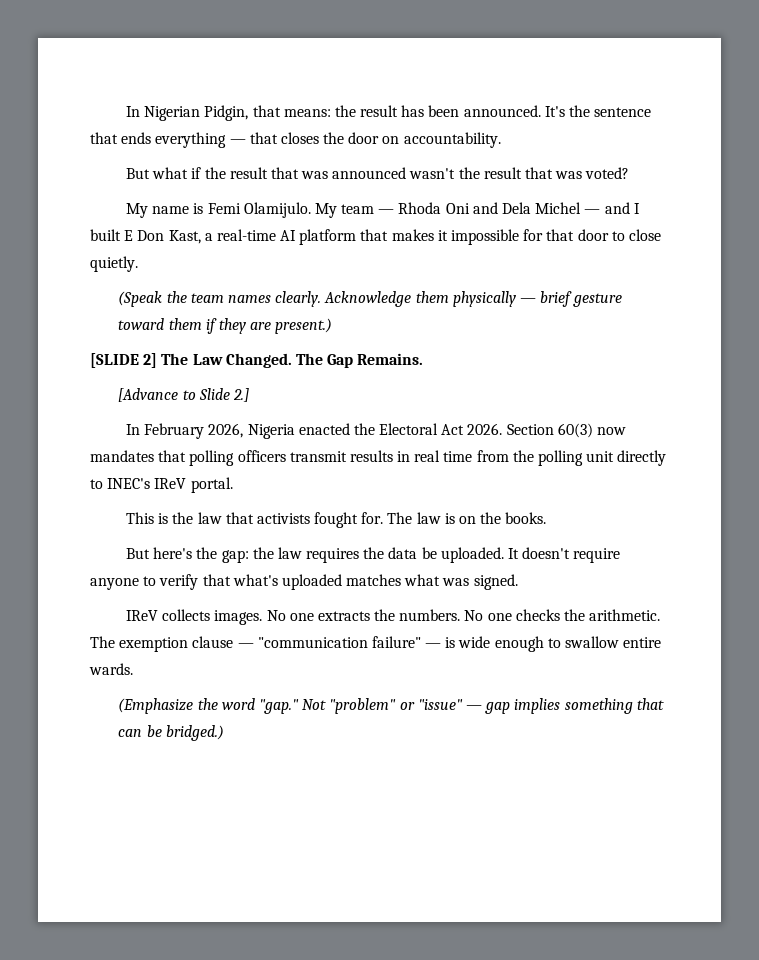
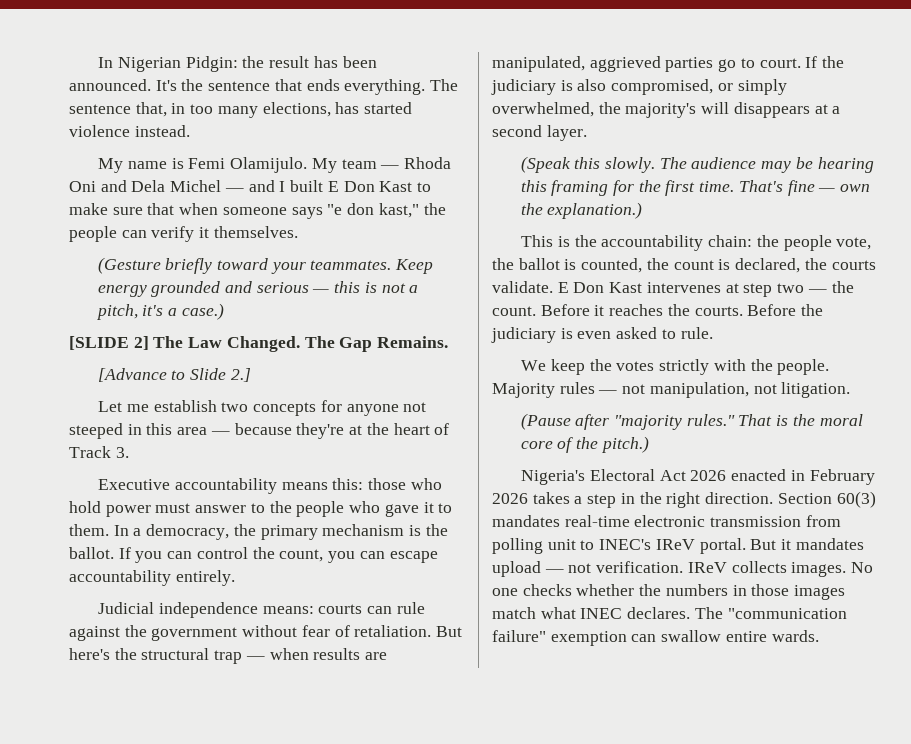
[204,105,331,121] Pidgin, that means: -> [185,56,238,72] Pidgin:
[155,132,501,148] [125,167,630,179] everything — that closes the door on accountability. // But what if the result that was announced wasn't the result that was voted? -> [344,79,459,95] [69,102,413,118] [69,125,190,137] everything. The sentence that, in too many elections, has started violence instead.
[168,229,661,245] [90,256,138,272] [118,291,623,307] [118,318,333,334] Kast, a real-time AI platform that makes it impossible for that door to close quietly. // (Speak the team names clearly. Acknowledge them physically — brief gesture toward them if they are present.) -> [379,181,431,192] [69,203,446,219] [69,226,298,242] [97,257,434,274] [97,281,419,297] [95,303,224,320] Kast to make sure that when someone says "e don kast," the people can verify it themselves. // (Gesture briefly toward your teammates. Keep energy grounded and serious — this is not a pitch, it's a case.)
[125,423,626,439] [90,450,534,466] In February 2026, Nigeria enacted the Electoral Act 2026. Section 60(3) now mandates that polling officers transmit results in real time from the -> [98,400,427,416] [69,423,450,439] [69,446,129,458] [98,478,442,494] [69,501,453,517] [69,524,448,540] [69,547,438,563] [69,570,235,586] [98,602,425,618] [69,625,463,641] [69,648,388,664] [492,56,845,72] [491,79,787,95] [492,102,841,118] [492,125,587,141] [520,156,874,173] [520,180,871,196] [520,202,643,219] [521,235,872,251] [492,258,876,273] [492,281,854,297] [492,304,824,316] [491,327,713,343] [521,359,830,375] [492,382,851,398] [520,413,863,430] [520,436,649,453] [521,469,875,485] [492,491,876,508] [492,515,841,527] Let me establish two concepts for anyone not steeped in this area — because they're at the heart of Track 3. // Executive accountability means this: those who hold power must answer to the people who gave it to them. In a democracy, the primary mechanism is the ballot. If you can control the count, you can escape accountability entirely. // Judicial independence means: courts can rule against the government without fear of retaliation. But here's the structural trap — when results are manipulated, aggrieved parties go to court. If the judiciary is also compromised, or simply overwhelmed, the majority's will disappears at a second layer. // (Speak this slowly. The audience may be hearing this framing for the first time. That's fine — own the explanation.) // This is the accountability chain: the people vote, the ballot is counted, the count is declared, the courts validate. E Don Kast intervenes at step two — the count. Before it reaches the courts. Before the judiciary is even asked to rule. // We keep the votes strictly with the people. Majority rules — not manipulation, not litigation. // (Pause after "majority rules." That is the moral core of the pitch.) // Nigeria's Electoral Act 2026 enacted in February 2026 takes a step in the right direction. Section 60(3) mandates real-time electronic transmission from
[617,450,667,466] directly -> (576, 544) none
[125,512,547,528] [125,547,621,563] [90,574,518,590] // This is the law that activists fought for. The law is on the books. // But here's the gap: the law requires the data be uploaded. It doesn't require anyone to verify that what's uploaded matches what was signed. // -> [750,538,864,550] [492,561,684,577] But it mandates upload — not verification.
[317,609,661,621] [90,636,662,652] [89,663,133,675] [118,698,664,714] [118,725,224,741] extracts the numbers. No one checks the arithmetic. The exemption clause — "communication failure" — is wide enough to swallow entire wards. // (Emphasize the word "gap." Not "problem" or "issue" — gap implies something that can be bridged.) -> [522,584,846,600] [492,607,847,619] [492,630,819,646] checks whether the numbers in those images match what INEC declares. The "communication failure" exemption can swallow entire wards.

